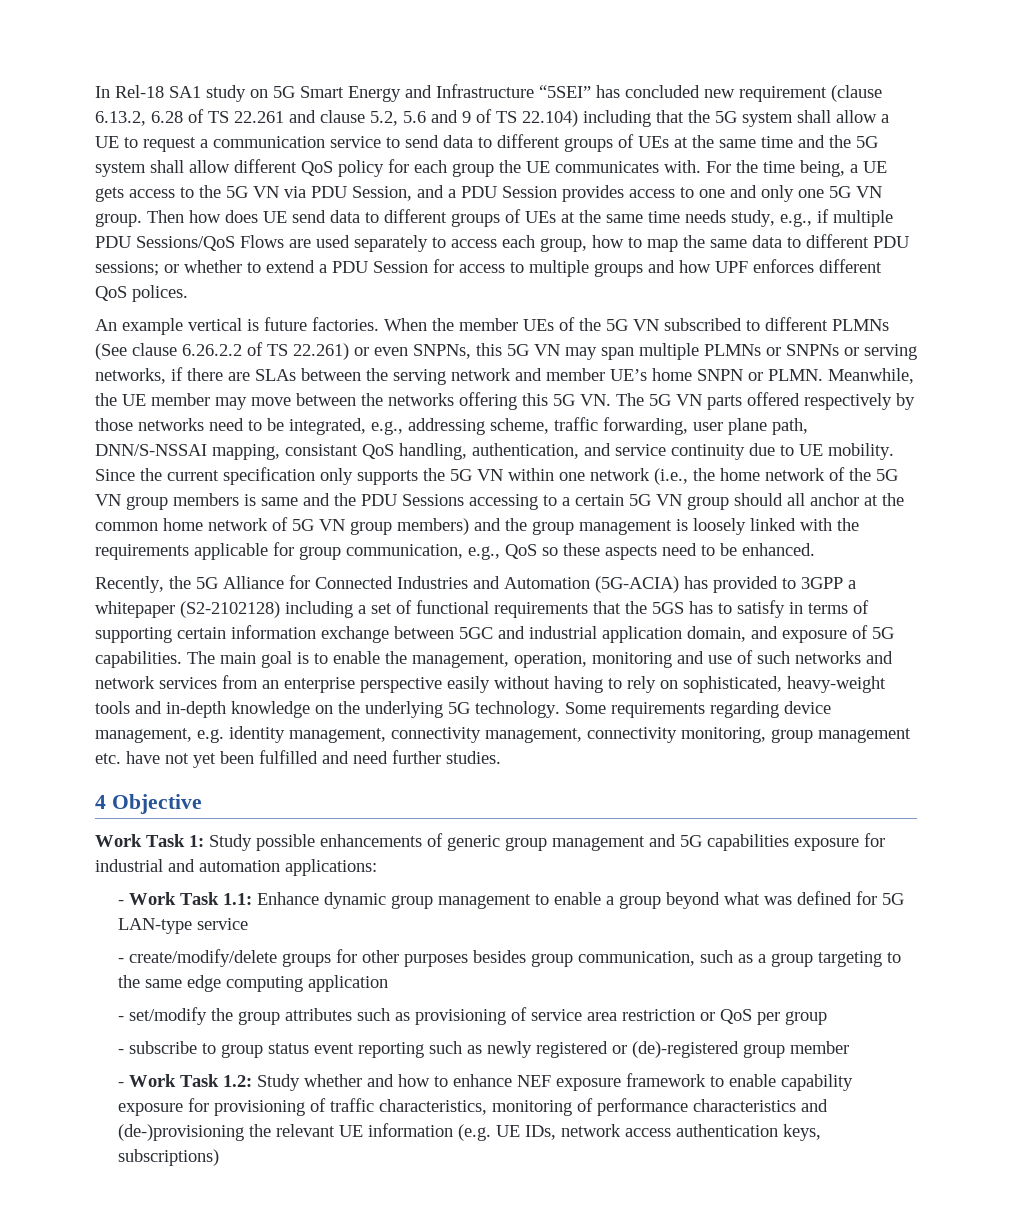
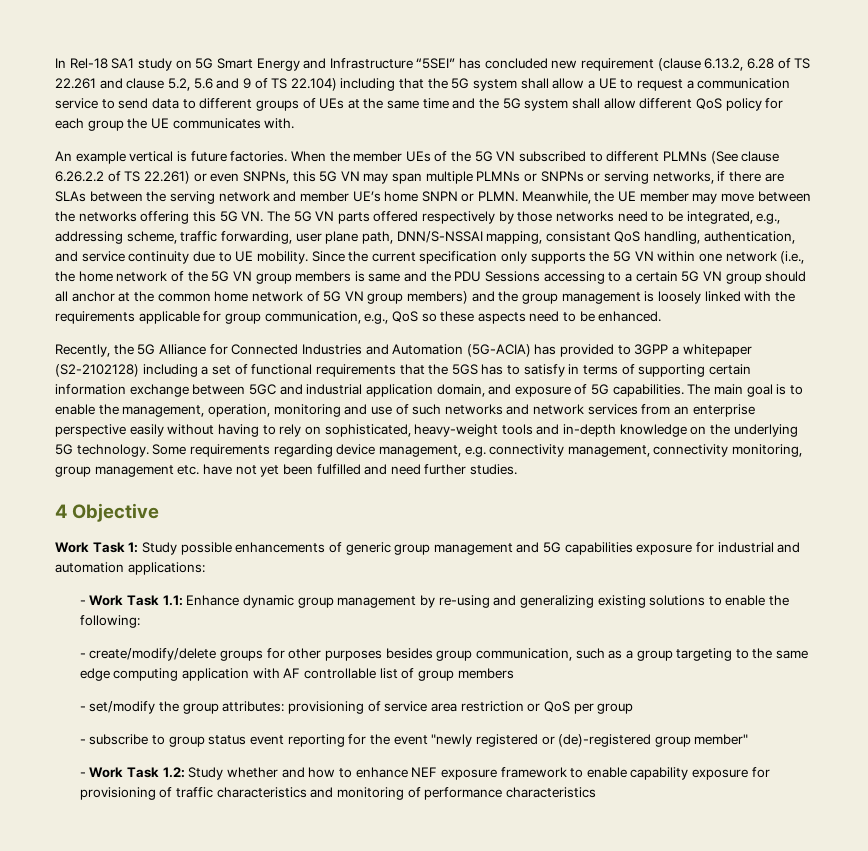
[706,160,887,177] [95,185,882,202] [95,209,893,227] [95,234,909,252] [95,259,882,277] [95,285,188,302] For the time being, a UE gets access to the 5G VN via PDU Session, and a PDU Session provides access to one and only one 5G VN group. Then how does UE send data to different groups of UEs at the same time needs study, e.g., if multiple PDU Sessions/QoS Flows are used separately to access each group, how to map the same data to different PDU sessions; or whether to extend a PDU Session for access to multiple groups and how UPF enforces different QoS polices. -> (295, 123) none
[229,726,386,743] identity management, -> (486, 451) none
[534,891,904,909] [117,918,248,934] to enable a group beyond what was defined for 5G LAN-type service -> [419,595,790,608] [79,615,140,628] by re-using and generalizing existing solutions to enable the following:
(388, 983) none -> [252,668,514,681] with AF controllable list of group members
[284,1008,410,1021] attributes such as -> [222,701,285,712] attributes:
[428,1041,532,1058] such as newly -> [348,734,473,747] for the event "newly
[789,1041,849,1054] member -> [694,734,749,745] member"
[378,1099,487,1115] characteristics, -> [216,787,334,798] characteristics and
[800,1099,828,1112] [117,1123,821,1141] [117,1149,219,1166] and (de-)provisioning the relevant UE information (e.g. UE IDs, network access authentication keys, subscriptions) -> (596, 792) none

